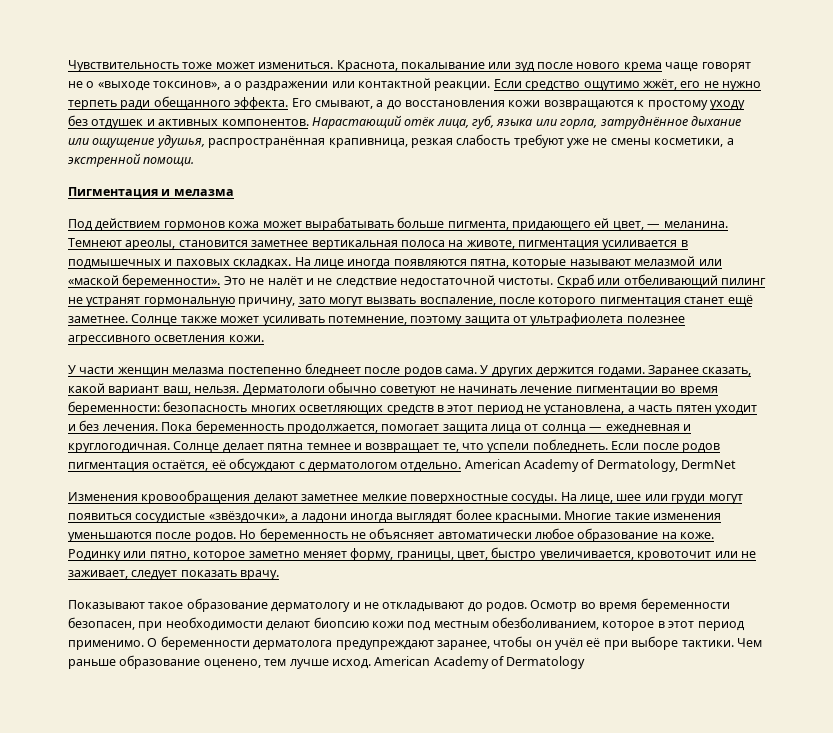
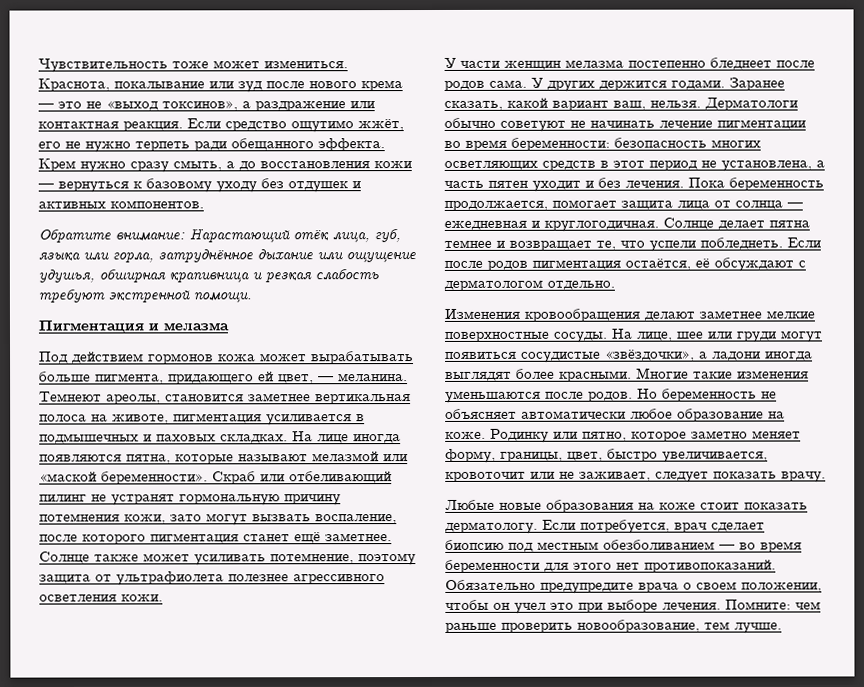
[665,62,751,72] [68,78,491,91] чаще говорят не о «выходе токсинов», а о раздражении или контактной реакции. -> [38,100,375,112] [38,121,183,132] — это не «выход токсинов», а раздражение или контактная реакция.
[291,98,708,110] Его смывают, а до восстановления кожи возвращаются к простому -> [38,158,412,173] [38,178,212,193] Крем нужно сразу смыть, а до восстановления кожи — вернуться к базовому
(309, 122) none -> [38,228,185,244] // Обратите внимание:
[208,134,734,148] распространённая крапивница, резкая слабость требуют уже не смены косметики, а -> [99,268,379,284] [38,288,105,304] обширная крапивница и резкая слабость требуют
[223,275,554,288] Это не налёт и не следствие недостаточной чистоты. -> (208, 478) none
[238,297,296,307] причину, -> [284,494,341,506] [39,513,166,525] причину потемнения кожи,
[464,459,737,472] American Academy of Dermatology, DermNet -> (615, 285) none
[68,598,730,612] [68,617,745,631] [68,636,762,650] [68,655,586,669] Показывают такое образование дерматологу и не откладывают до родов. Осмотр во время беременности безопасен, при необходимости делают биопсию кожи под местным обезболиванием, которое в этот период применимо. О беременности дерматолога предупреждают заранее, чтобы он учёл её при выборе тактики. Чем раньше образование оценено, тем лучше исход. American Academy of Dermatology -> [445,499,808,513] [445,519,765,534] [445,539,802,553] [445,559,776,573] [445,579,822,594] [445,599,821,614] [445,619,782,634] Любые новые образования на коже стоит показать дерматологу. Если потребуется, врач сделает биопсию под местным обезболиванием — во время беременности для этого нет противопоказаний. Обязательно предупредите врача о своем положении, чтобы он учел это при выборе лечения. Помните: чем раньше проверить новообразование, тем лучше.

